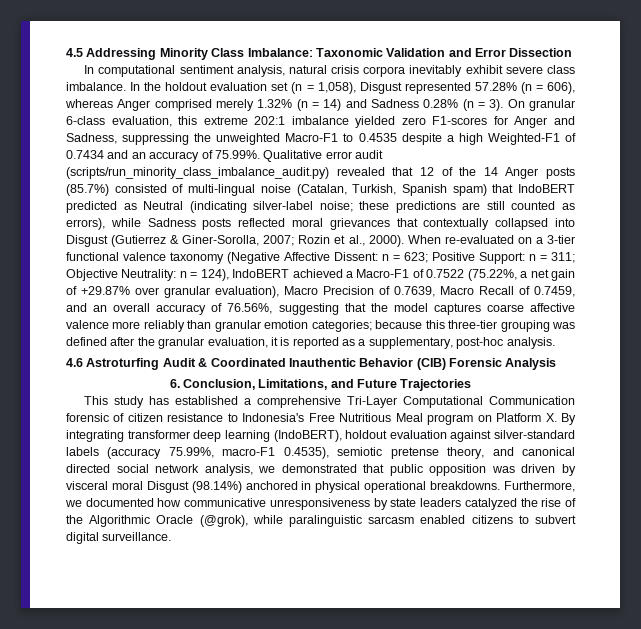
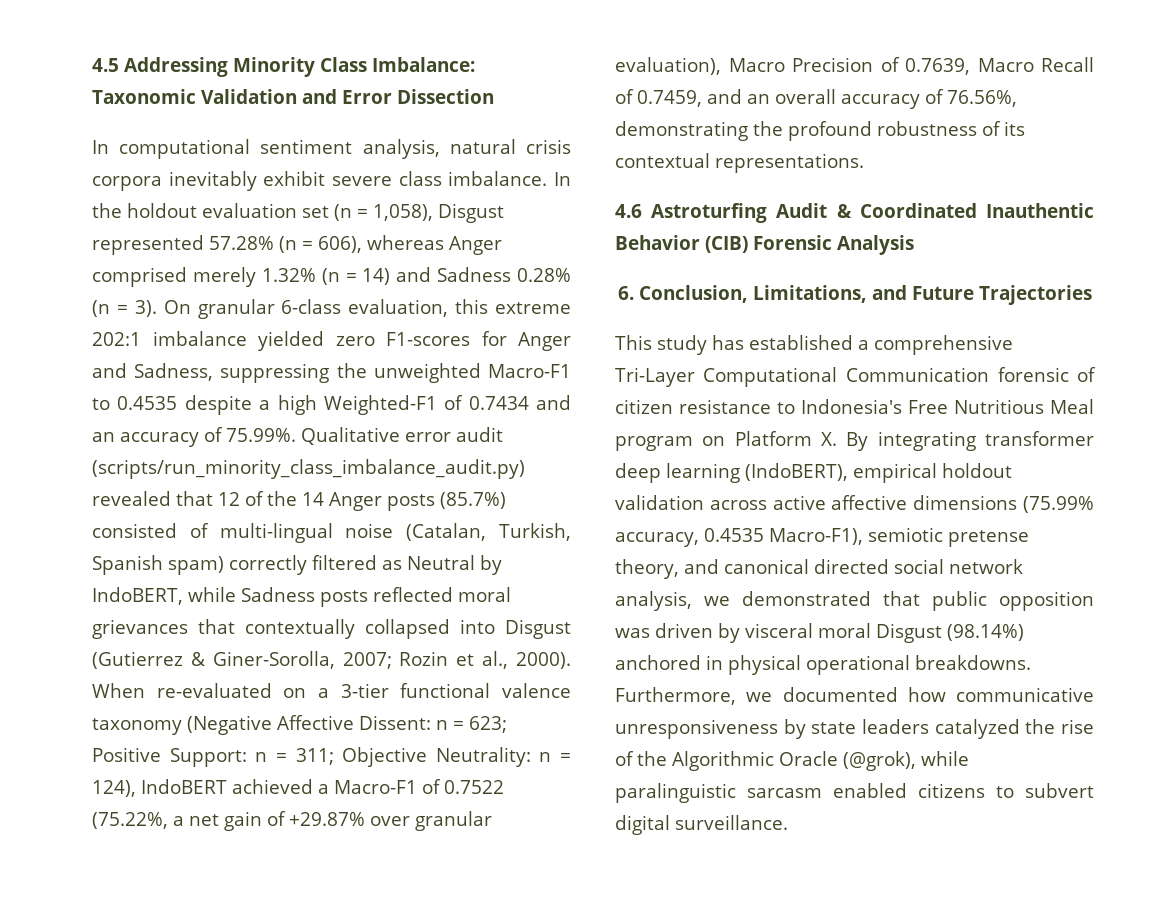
[492,184,575,193] [66,201,575,213] [66,218,105,230] that IndoBERT predicted as Neutral (indicating silver-label noise; these predictions are still counted as errors), -> [229,555,502,575] [92,587,183,605] correctly filtered as Neutral by IndoBERT,
[278,303,575,315] [66,320,575,332] [66,337,555,349] suggesting that the model captures coarse affective valence more reliably than granular emotion categories; because this three-tier grouping was defined after the granular evaluation, it is reported as a supplementary, post-hoc analysis. -> [615,121,1025,141] [615,153,864,173] demonstrating the profound robustness of its contextual representations.
[345,430,575,442] [66,447,329,459] holdout evaluation against silver-standard labels (accuracy 75.99%, macro-F1 0.4535), -> [853,463,1012,483] [615,495,1094,513] [615,528,863,547] empirical holdout validation across active affective dimensions (75.99% accuracy, 0.4535 Macro-F1),

